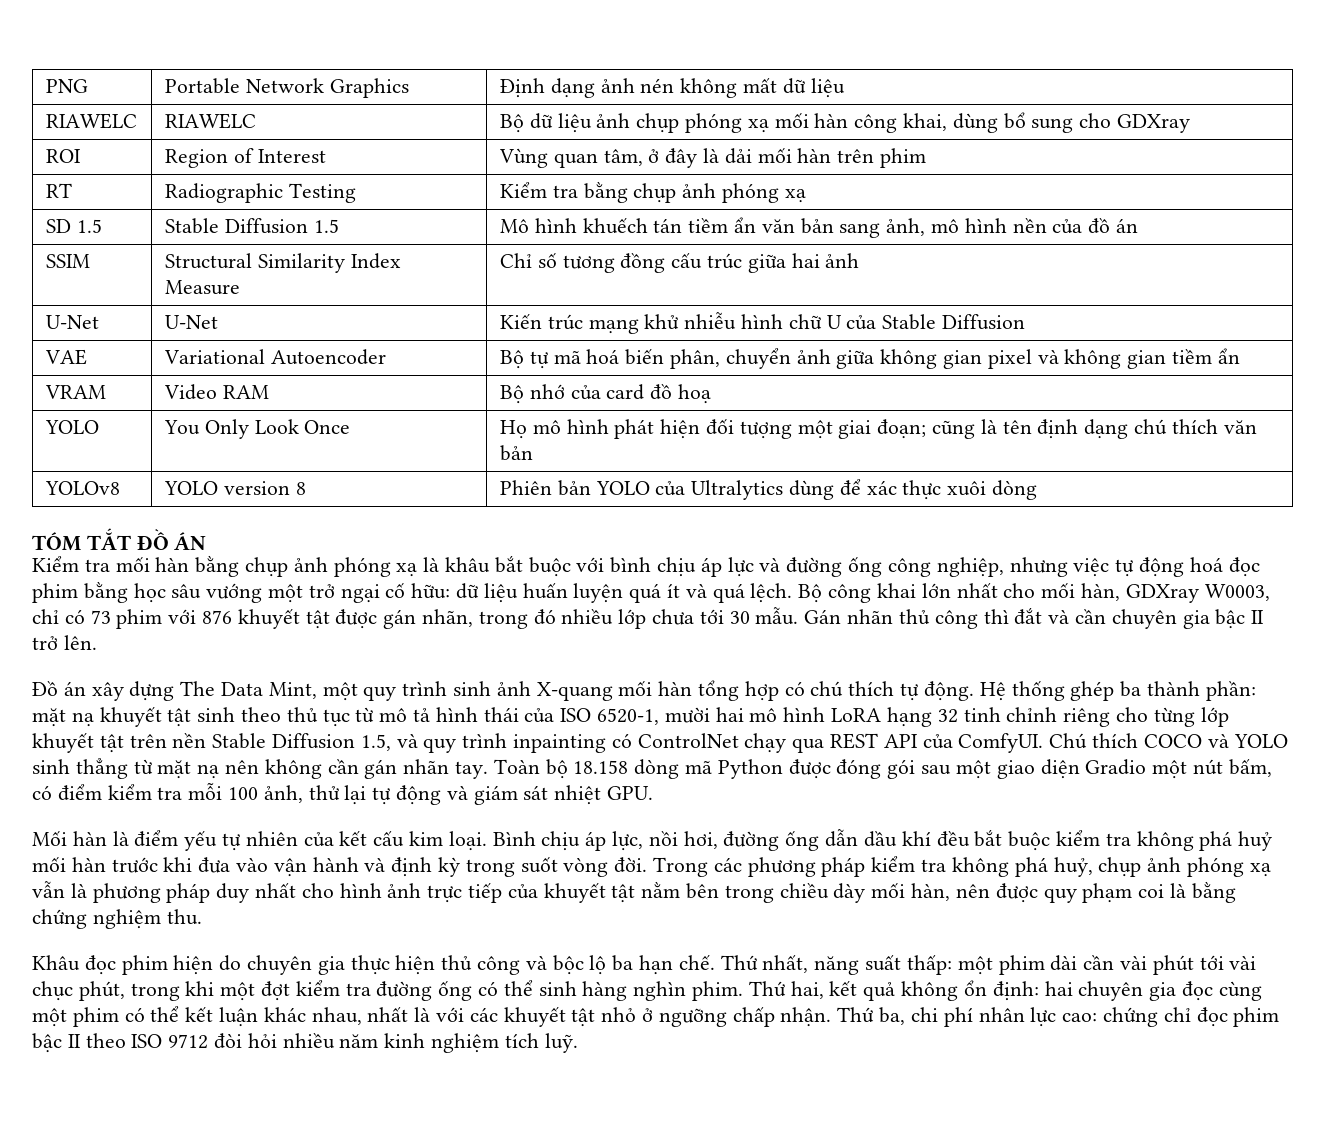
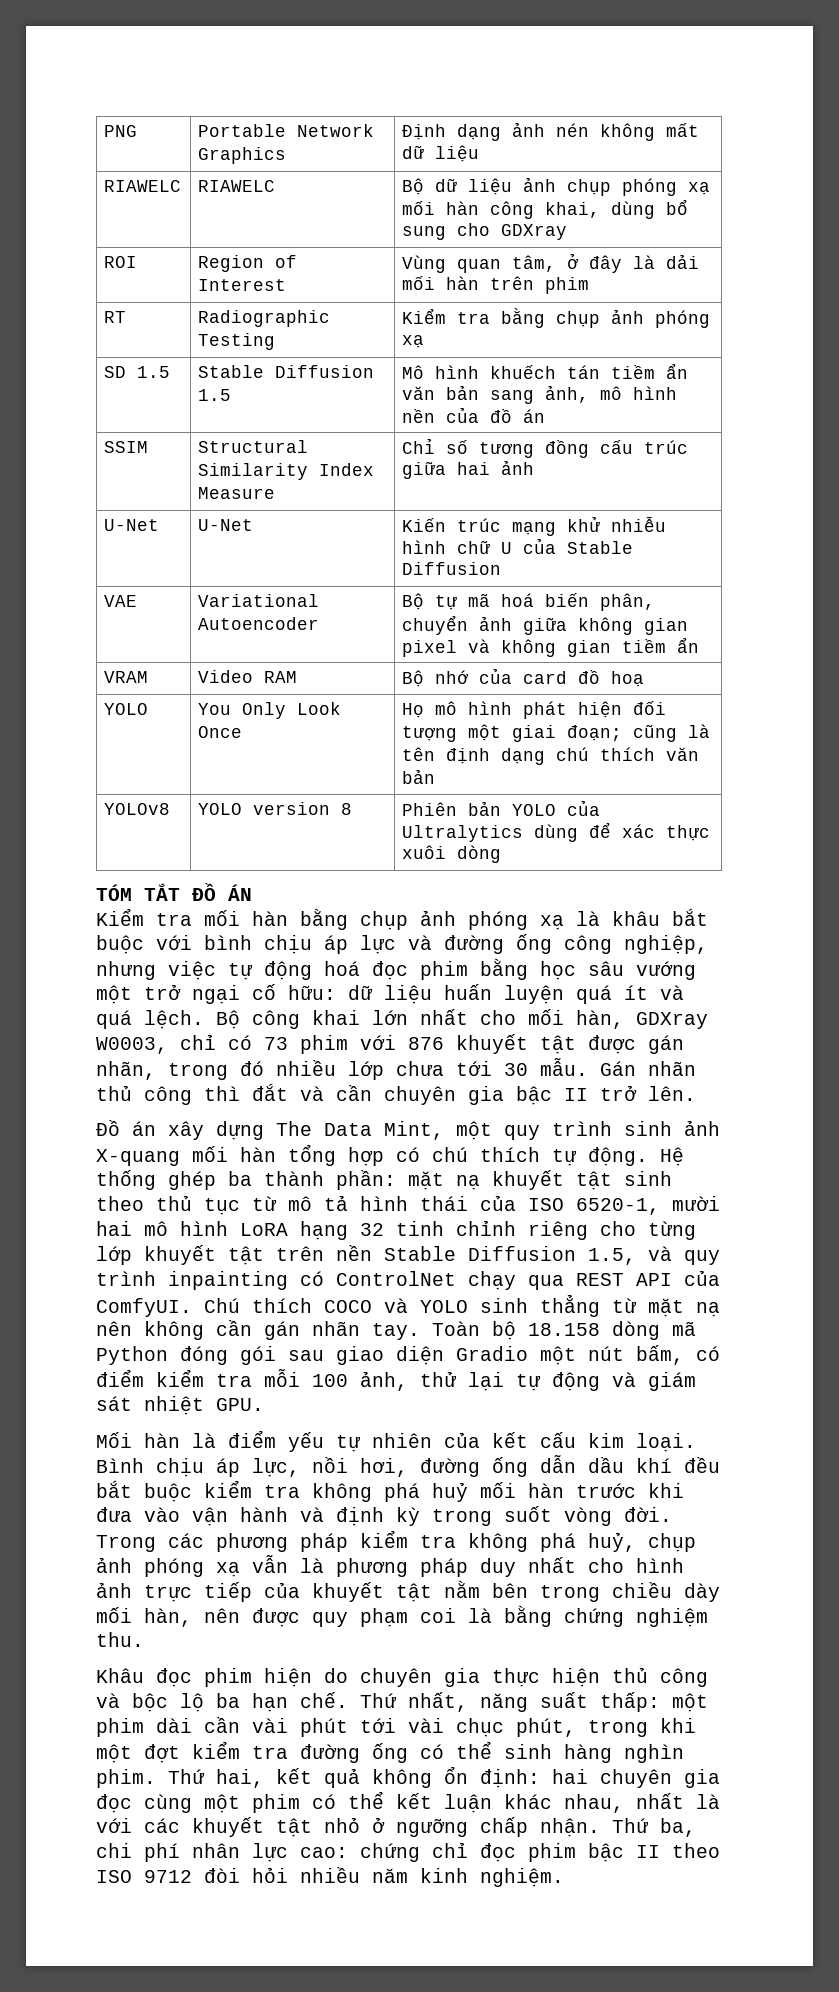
[788,759,831,779] được -> (168, 1355) none
[955,760,991,779] một -> (324, 1355) none
[431,1033,578,1053] nghiệm tích luỹ. -> [480,1868,564,1887] nghiệm.

